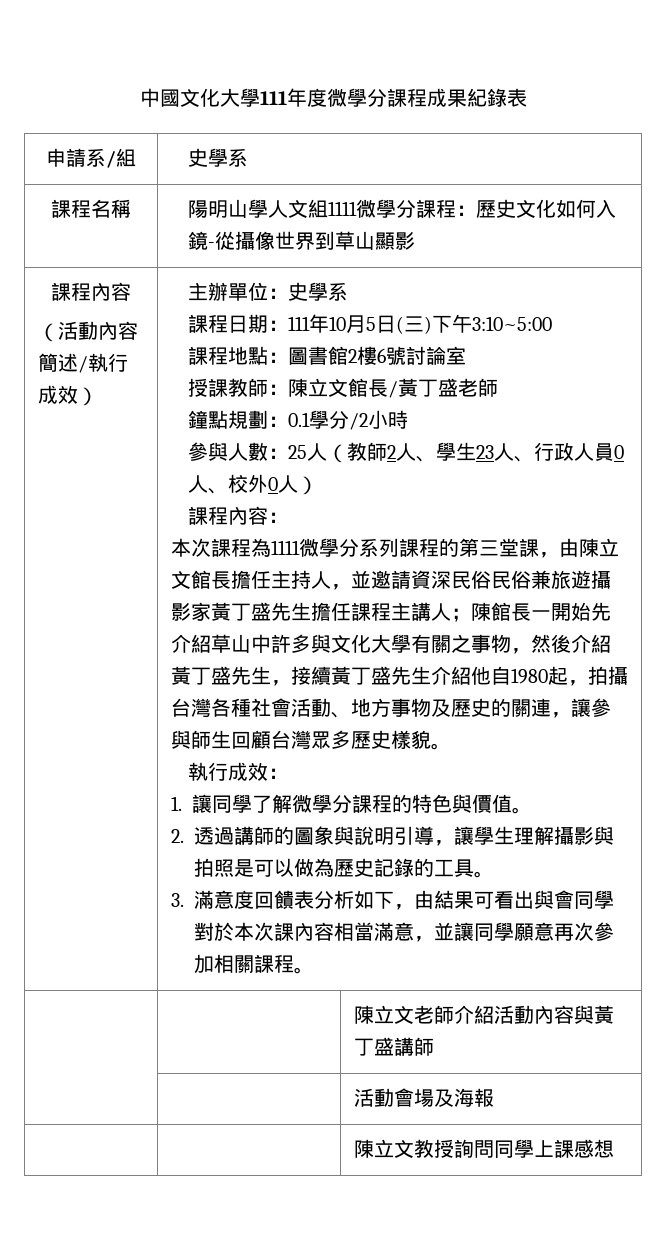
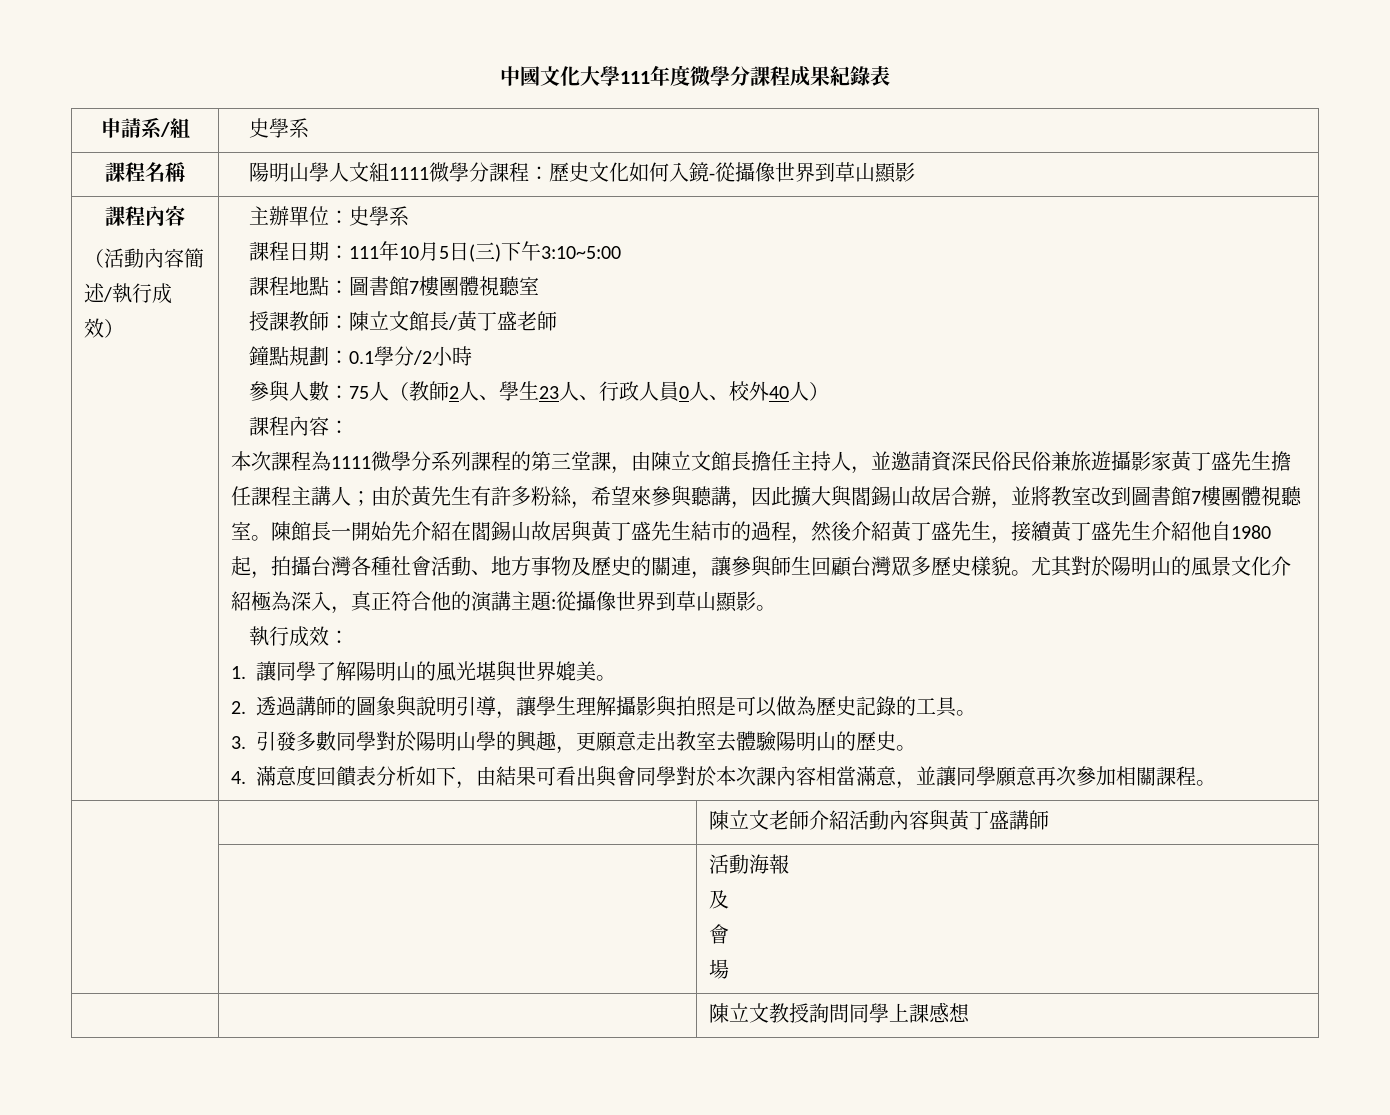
[347,346,446,365] 2樓6號討論 -> [408,276,520,297] 7樓團體視聽
[287,445,307,459] 25 -> [348,386,369,399] 75
[267,477,278,491] 0 -> [768,386,789,399] 40
(471, 615) none -> [370,485,1302,509] [230,521,271,541] 由於黃先生有許多粉絲，希望來參與聽講，因此擴大與閻錫山故居合辦，並將教室改到圖書館7樓團體視聽室。
[210,634,511,653] 草山中許多與文化大學有關之事物 -> [450,520,791,542] 在閻錫山故居與黃丁盛先生結市的過程
(451, 746) none -> [1030,556,1291,577] [230,591,776,614] 尤其對於陽明山的風景文化介紹極為深入，真正符合他的演講主題:從攝像世界到草山顯影。
[291,794,512,813] 微學分課程的特色與價值 -> [355,660,596,682] 陽明山的風光堪與世界媲美
(184, 900) none -> [255,731,916,754] [230,771,246,784] 引發多數同學對於陽明山學的興趣，更願意走出教室去體驗陽明山的歷史。 // 4.
[393,1088,454,1107] 會場及 -> (749, 864) none
(494, 1097) none -> [708,890,729,909] [708,924,729,944] [708,959,729,979] // 及 // 會 // 場

